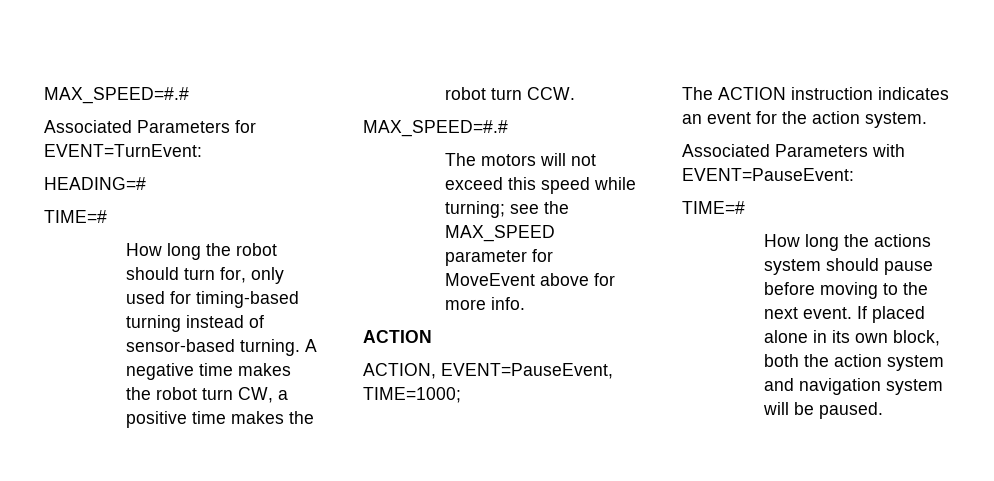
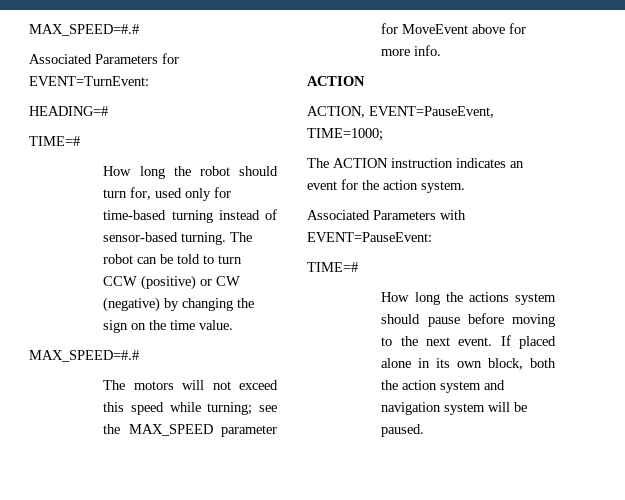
[251,267,285,284] [126,291,300,308] only used for timing-based -> [155,187,232,201] [103,210,167,220] used only for time-based
[305,339,318,352] [126,363,292,380] [126,387,289,403] [126,411,315,428] [445,87,576,100] A negative time makes the robot turn CW, a positive time makes the robot turn CCW. -> [230,232,253,242] [103,254,243,264] [103,275,241,290] [103,297,255,312] [103,320,234,333] The robot can be told to turn CCW (positive) or CW (negative) by changing the sign on the time value.

